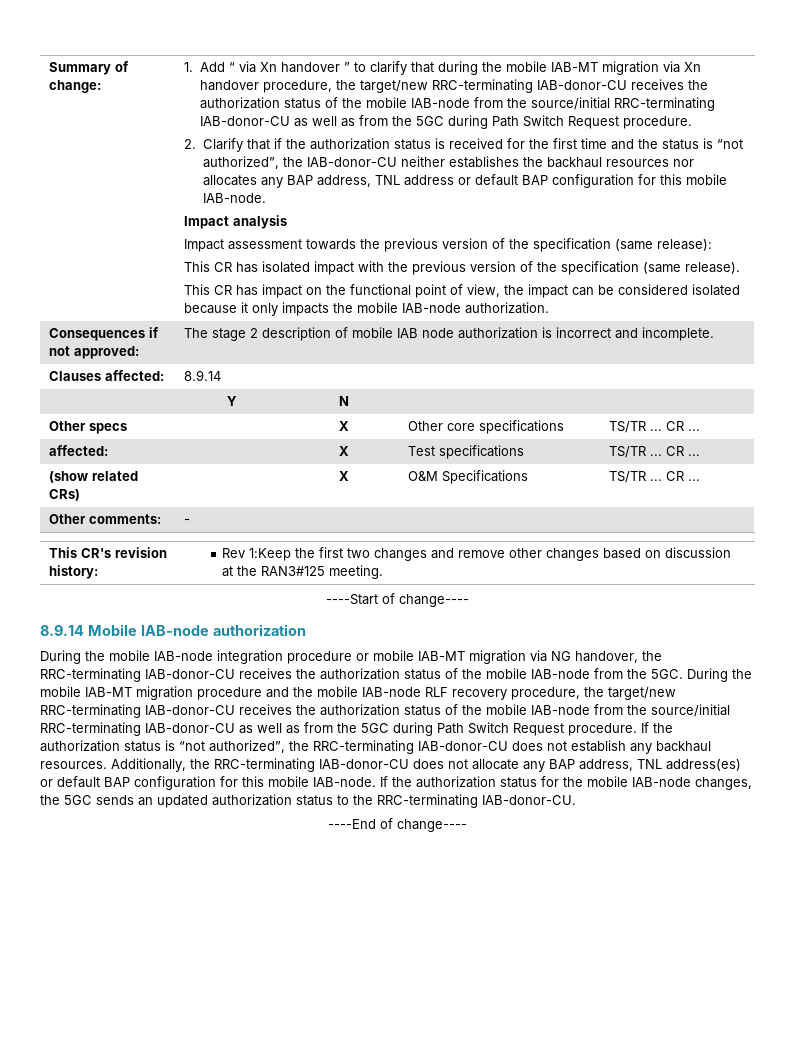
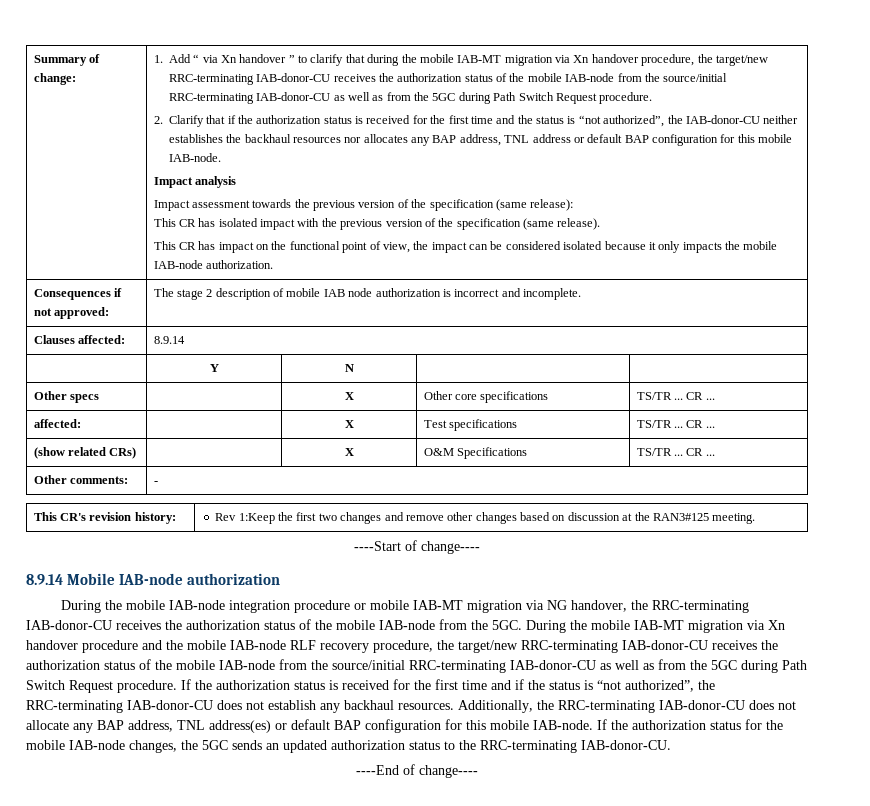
(193, 693) none -> [747,620,785,630] [26,640,78,650] via Xn handover
(175, 745) none -> [342,679,593,690] received for the first time and if the status is

